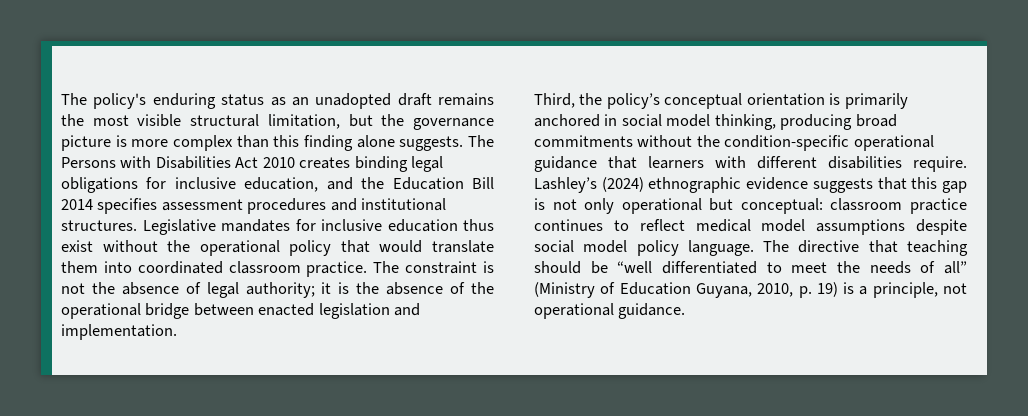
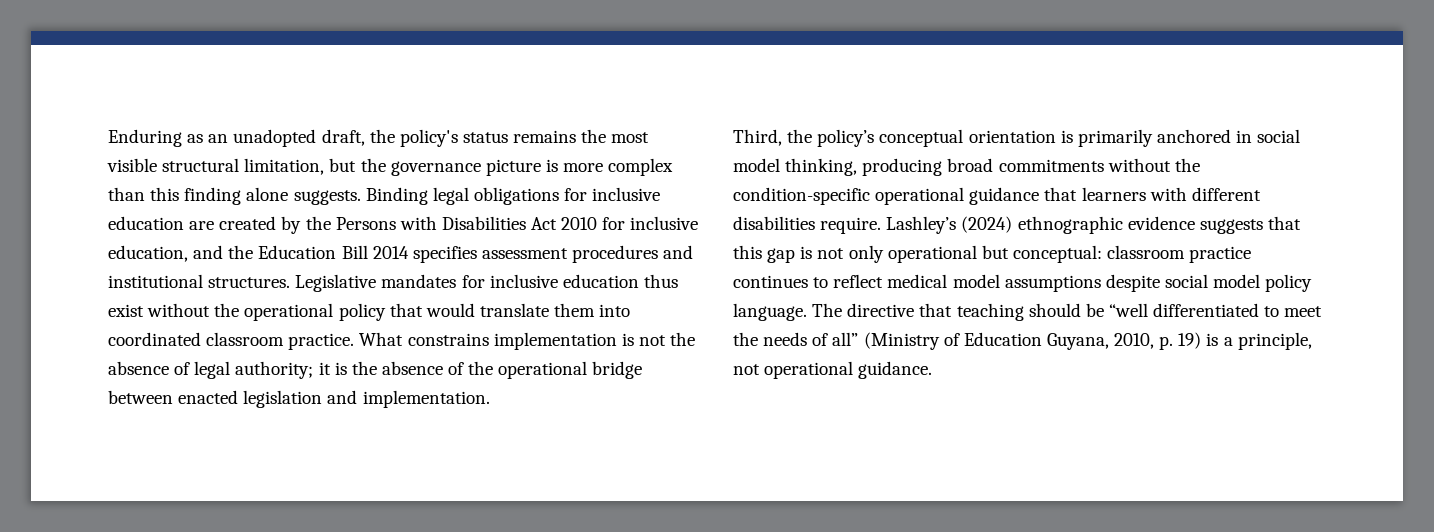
[61,93,432,109] The policy's enduring status as an unadopted draft -> [108,129,508,147] Enduring as an unadopted draft, the policy's status
[468,135,495,147] The -> [365,187,661,205] [108,216,331,234] Binding legal obligations for inclusive education are created by the
[299,156,444,172] [61,177,138,193] creates binding legal obligations -> (598, 223) none
[373,261,478,274] The constraint -> [359,332,617,350] What constrains implementation

